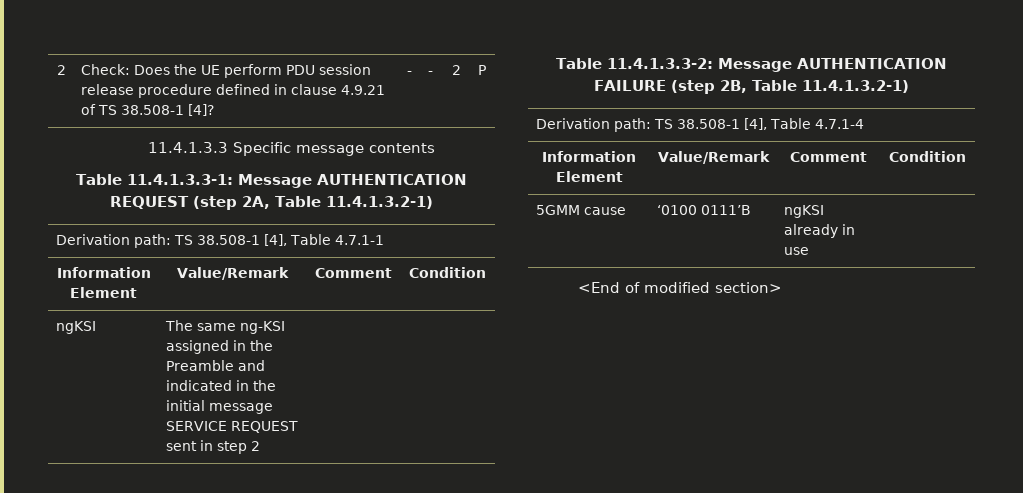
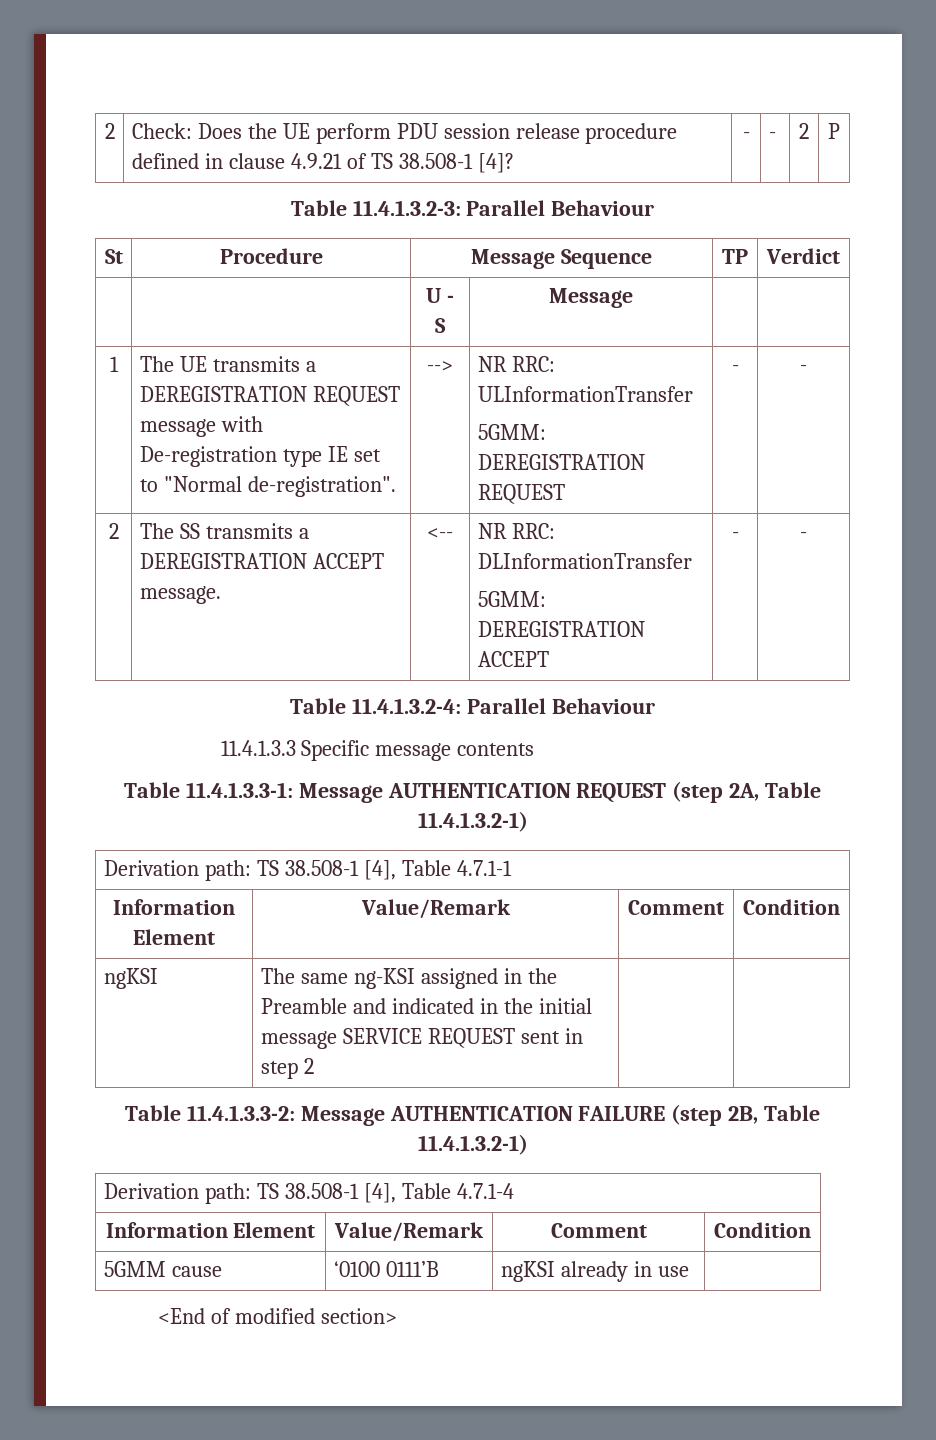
(486, 70) none -> [290,200,655,216] [104,249,123,264] [219,248,323,264] [471,249,652,269] [722,249,748,264] [766,248,840,264] [426,288,454,303] [435,318,446,333] [549,288,633,308] [109,356,119,372] [139,356,316,372] [139,386,400,406] [139,416,263,437] [139,446,381,467] [139,476,396,497] [427,361,453,372] [477,356,555,372] [477,386,693,402] [477,424,546,440] [477,454,645,470] [477,484,565,504] [731,365,739,372] [800,365,807,372] [108,523,119,539] [139,523,309,539] [139,553,384,569] [139,586,221,604] [427,528,453,539] [477,523,555,539] [477,553,692,569] [477,591,546,607] [477,621,645,637] [477,651,549,667] [731,532,739,539] [800,532,807,539] [290,698,655,714] // Table 11.4.1.3.2-3: Parallel Behaviour // St | Procedure | Message Sequence | TP | Verdict // | | U - S | Message | | // 1 | The UE transmits a DEREGISTRATION REQUEST message with De-registration type IE set to "Normal de-registration". | --> | NR RRC: ULInformationTransfer // 5GMM: DEREGISTRATION REQUEST | - | - // 2 | The SS transmits a DEREGISTRATION ACCEPT message. | <-- | NR RRC: DLInformationTransfer // 5GMM: DEREGISTRATION ACCEPT | - | - // Table 11.4.1.3.2-4: Parallel Behaviour

